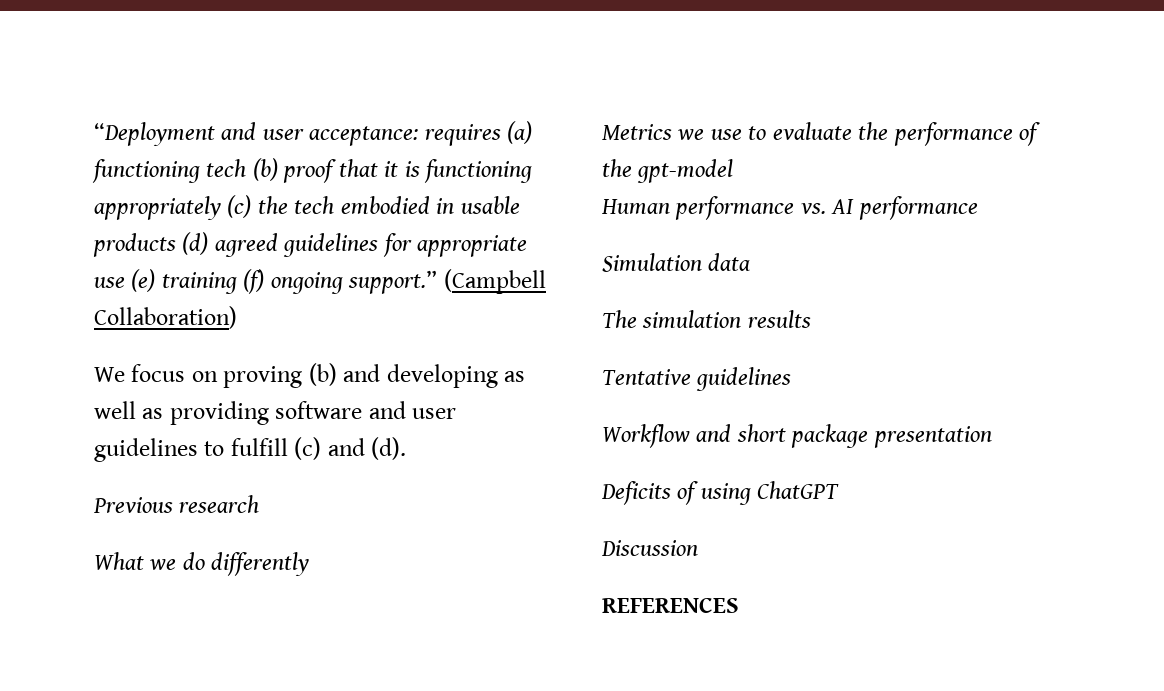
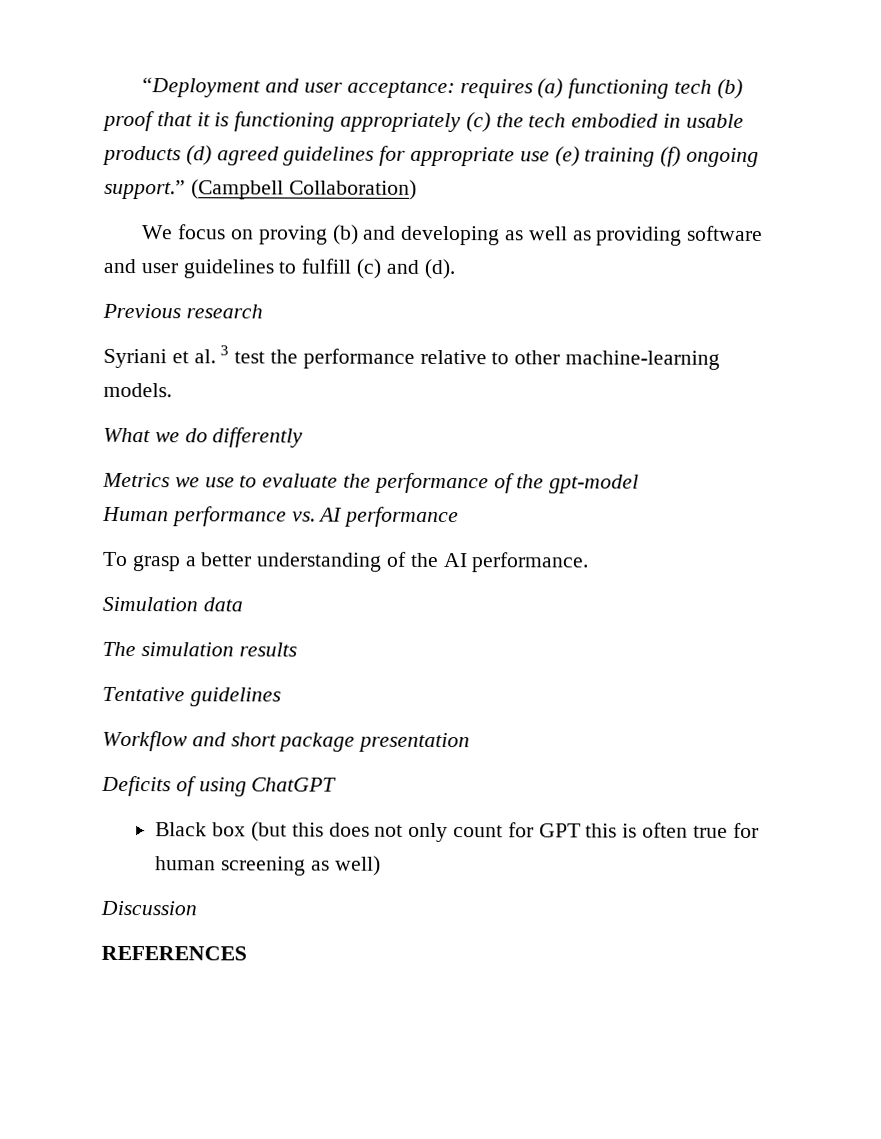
(260, 504) none -> [103,345,721,370] [103,382,172,398] // Syriani et al. 3 test the performance relative to other machine-learning models.
(978, 208) none -> [103,551,590,573] // To grasp a better understanding of the AI performance.
(840, 490) none -> [155,821,759,843] [155,855,381,876] // Black box (but this does not only count for GPT this is often true for human screening as well)

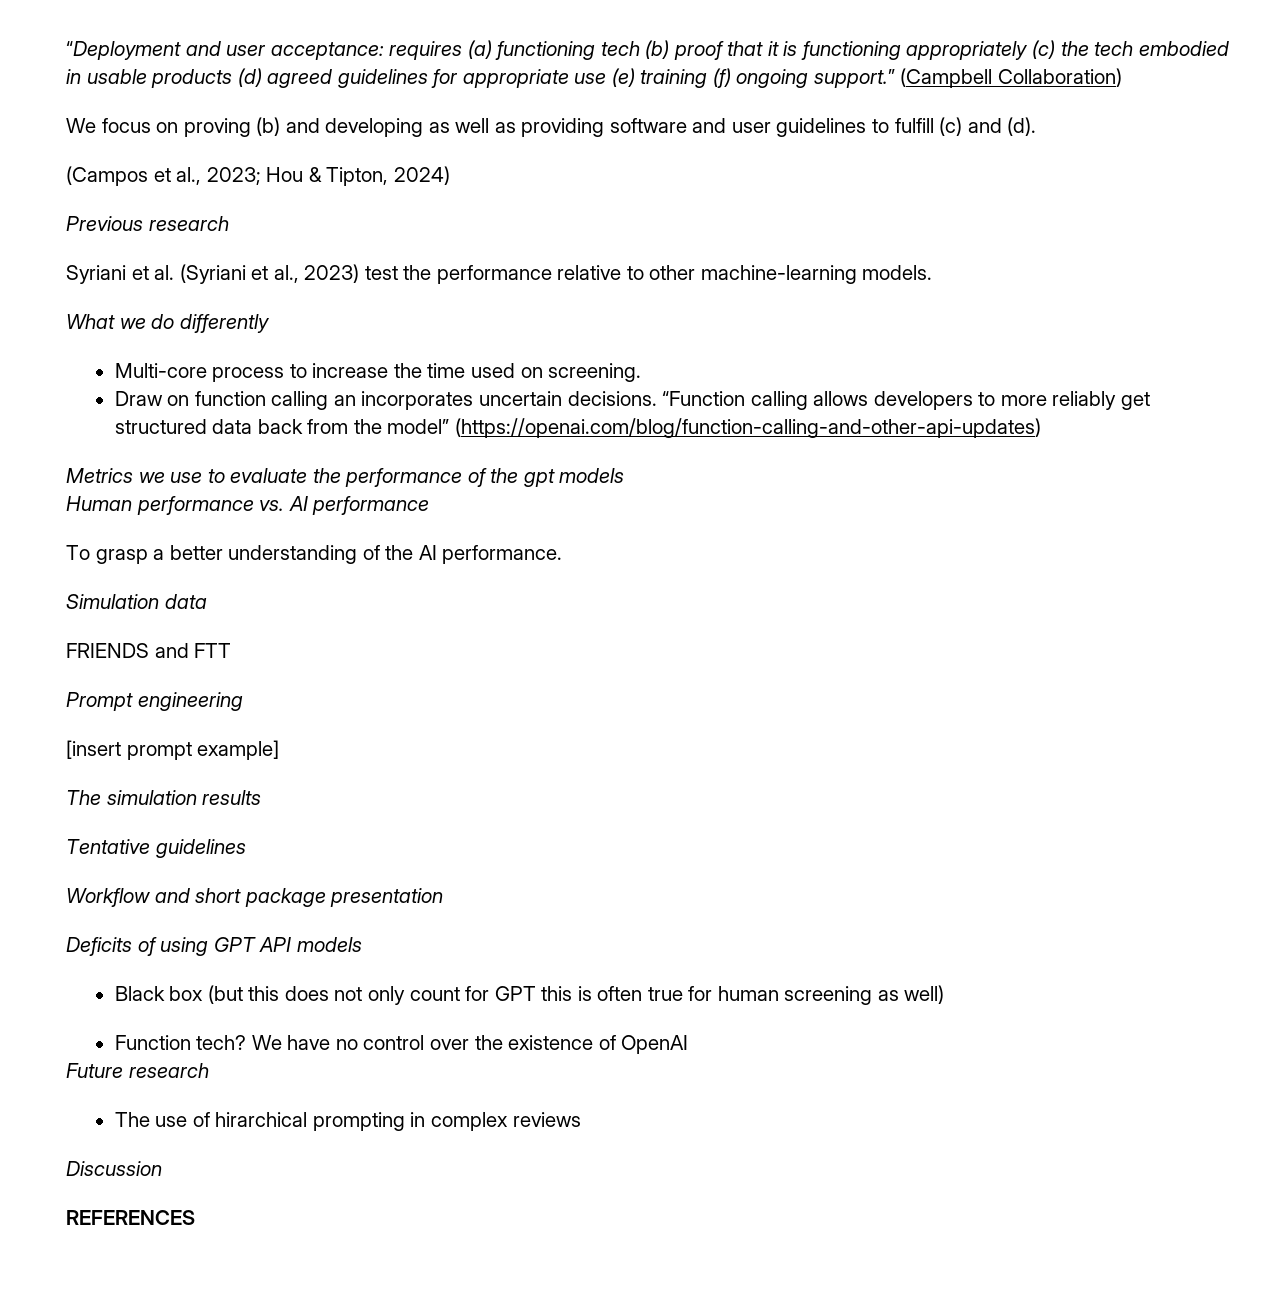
(455, 269) none -> [66,166,450,186] // (Campos et al., 2023; Hou & Tipton, 2024)
[220,345,230,356] 3 -> [179,264,360,284] (Syriani et al., 2023)
(304, 437) none -> [114,363,642,382] [114,391,1150,410] [114,418,1041,438] // Multi-core process to increase the time used on screening. // Draw on function calling an incorporates uncertain decisions. “Function calling allows developers to more reliably get structured data back from the model” (https://openai.com/blog/function-calling-and-other-api-updates)
[549,474,640,494] gpt-model -> [523,468,625,487] gpt models
(243, 604) none -> [66,643,232,658] [66,692,243,711] [66,740,280,760] // FRIENDS and FTT // Prompt engineering // [insert prompt example]
[251,777,338,792] ChatGPT -> [213,937,362,952] GPT API models
(381, 865) none -> [114,1035,689,1054] [66,1063,209,1078] [114,1112,581,1131] // Function tech? We have no control over the existence of OpenAI // Future research // The use of hirarchical prompting in complex reviews

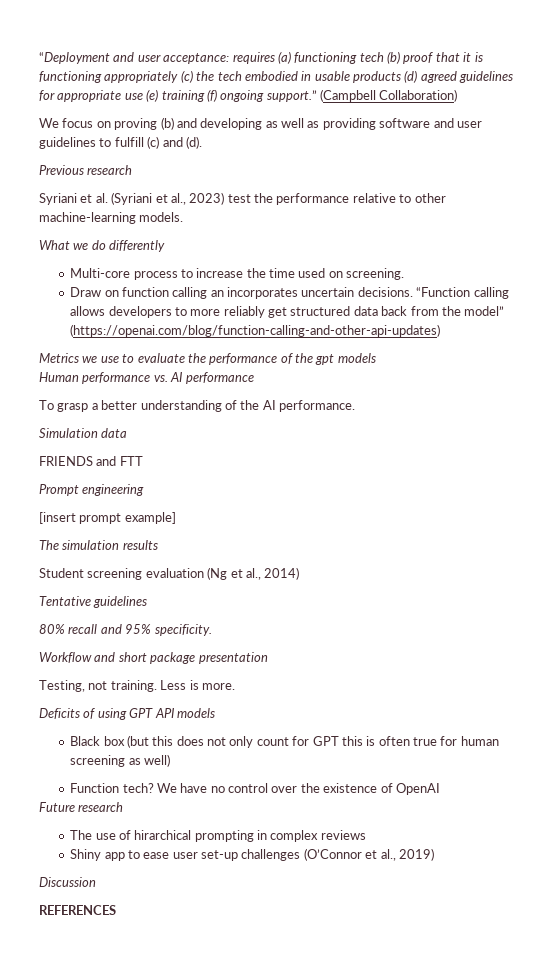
[66,166,450,186] // (Campos et al., 2023; Hou & Tipton, 2024) -> (202, 142) none
[66,839,246,858] Tentative guidelines -> [39,567,300,580] [39,596,148,608] [39,624,212,636] Student screening evaluation (Ng et al., 2014) // Tentative guidelines // 80% recall and 95% specificity.
(444, 897) none -> [39,680,235,692] // Testing, not training. Less is more.
(581, 1119) none -> [70,848,434,861] // Shiny app to ease user set-up challenges (O’Connor et al., 2019)

